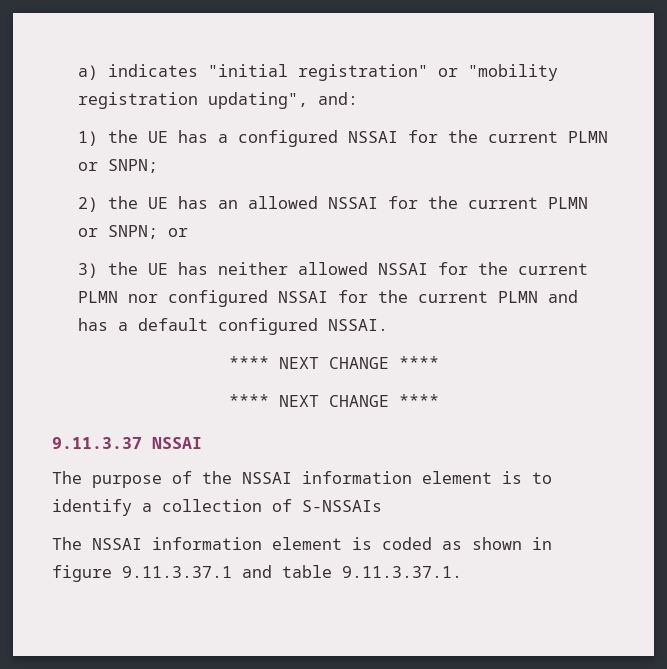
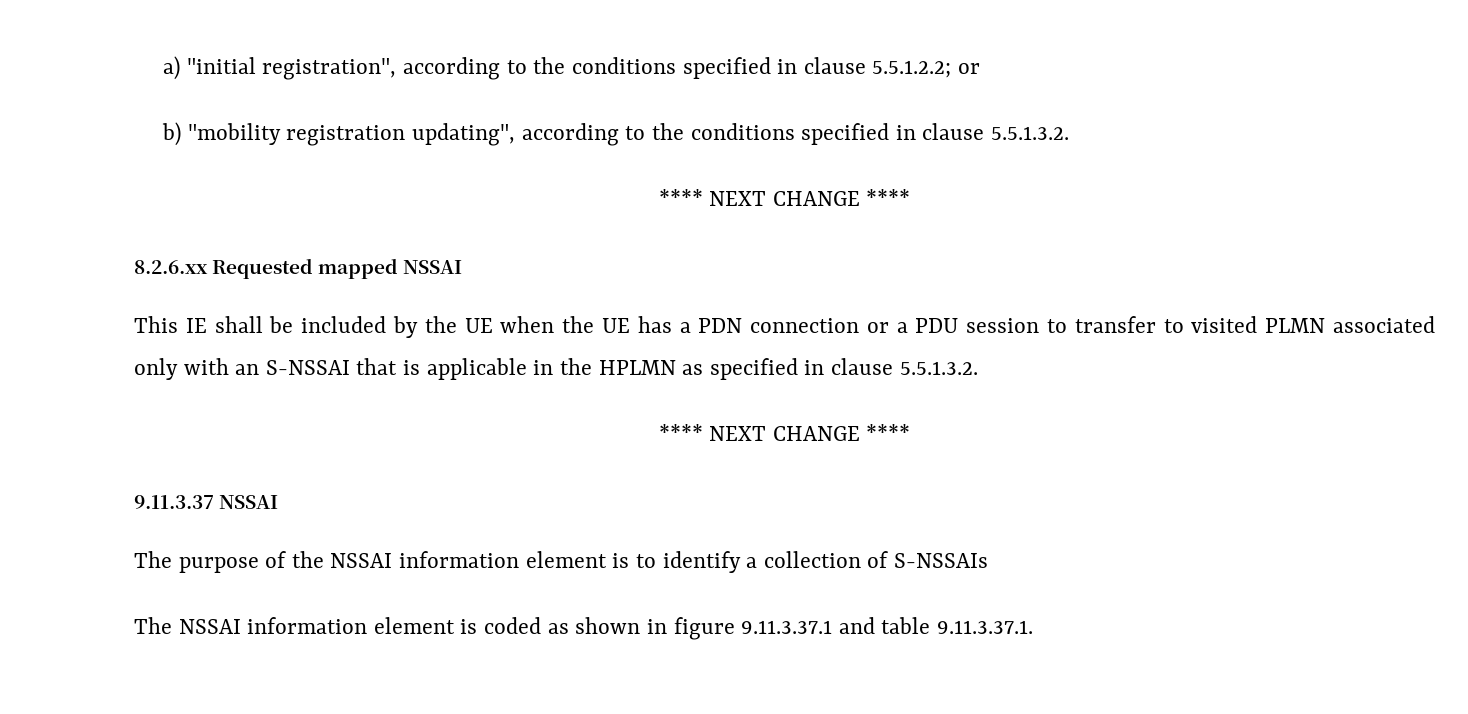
[107,64,458,81] indicates "initial registration" or -> [186,57,980,80] [162,122,182,146] "initial registration", according to the conditions specified in clause 5.5.1.2.2; or // b)
[317,92,358,105] [77,130,608,147] [77,159,158,173] [77,196,588,212] [77,225,188,239] [77,262,588,278] [77,290,578,307] [77,318,388,335] [228,356,439,369] and: // 1) the UE has a configured NSSAI for the current PLMN or SNPN; // 2) the UE has an allowed NSSAI for the current PLMN or SNPN; or // 3) the UE has neither allowed NSSAI for the current PLMN nor configured NSSAI for the current PLMN and has a default configured NSSAI. // **** NEXT CHANGE **** -> [521,123,1069,146] [658,189,911,206] [134,258,463,279] [134,316,1435,338] [134,358,978,380] according to the conditions specified in clause 5.5.1.3.2. // **** NEXT CHANGE **** // 8.2.6.xx Requested mapped NSSAI // This IE shall be included by the UE when the UE has a PDN connection or a PDU session to transfer to visited PLMN associated only with an S-NSSAI that is applicable in the HPLMN as specified in clause 5.5.1.3.2.

